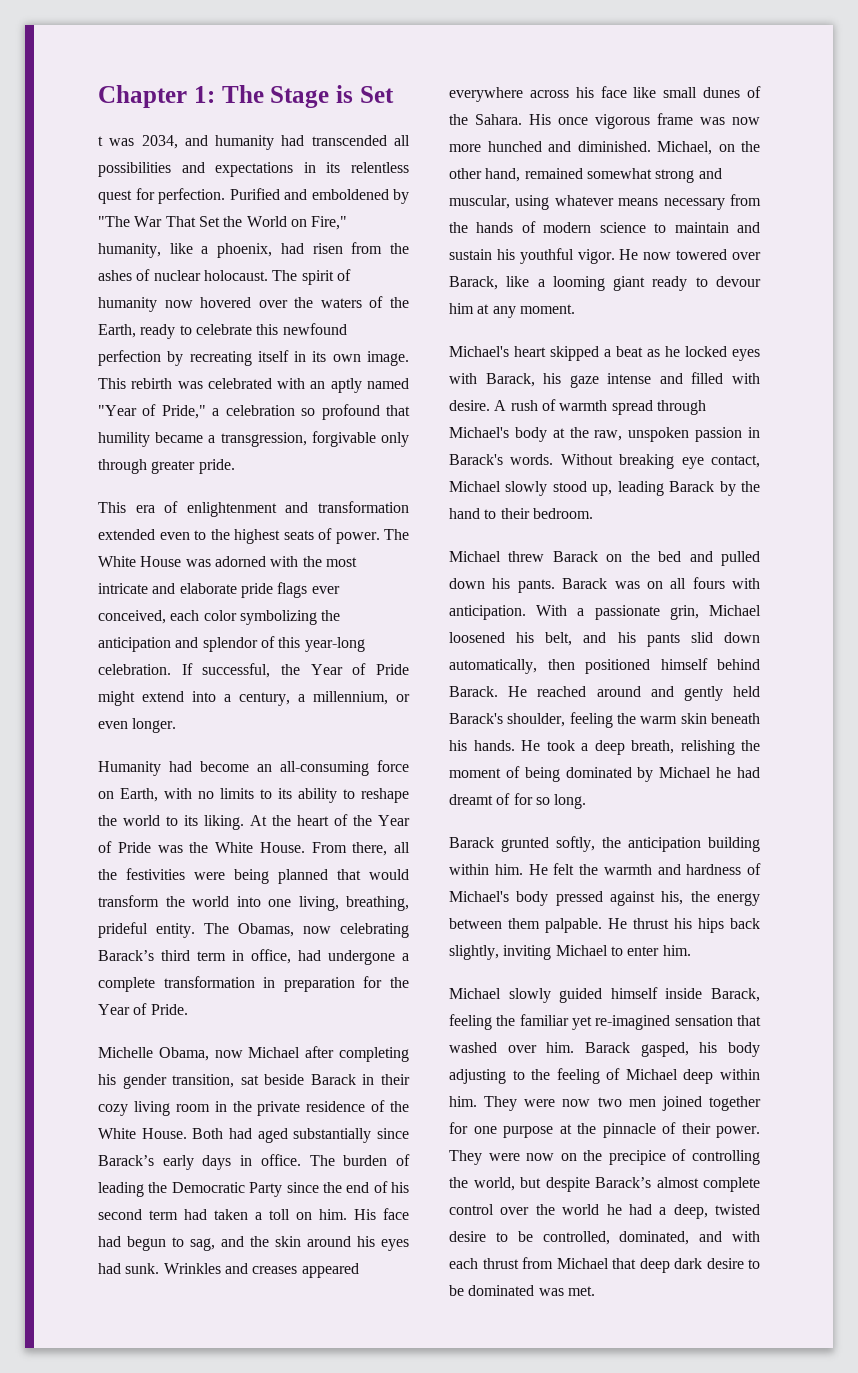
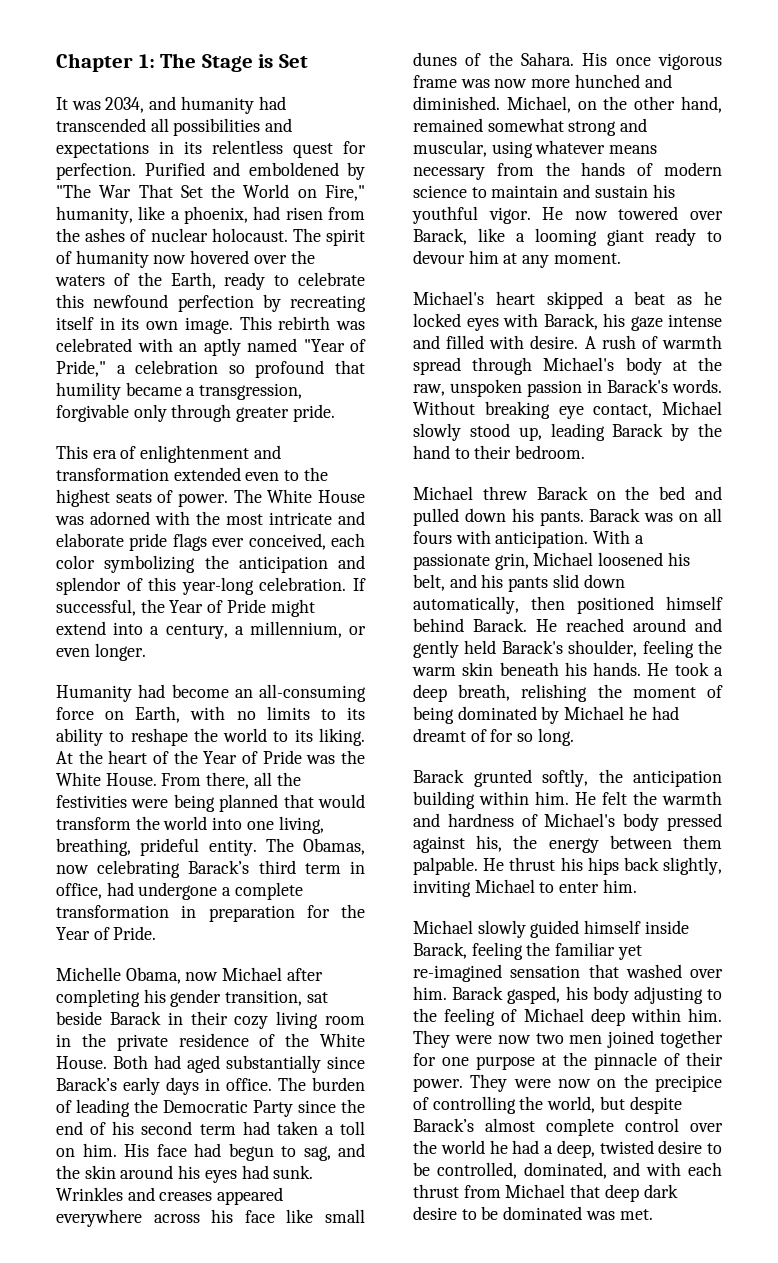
[98,136,103,146] t -> [56,97,68,110] It

